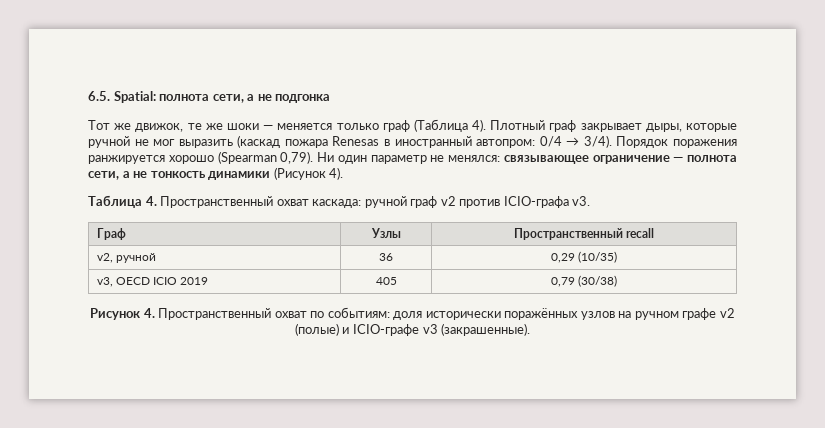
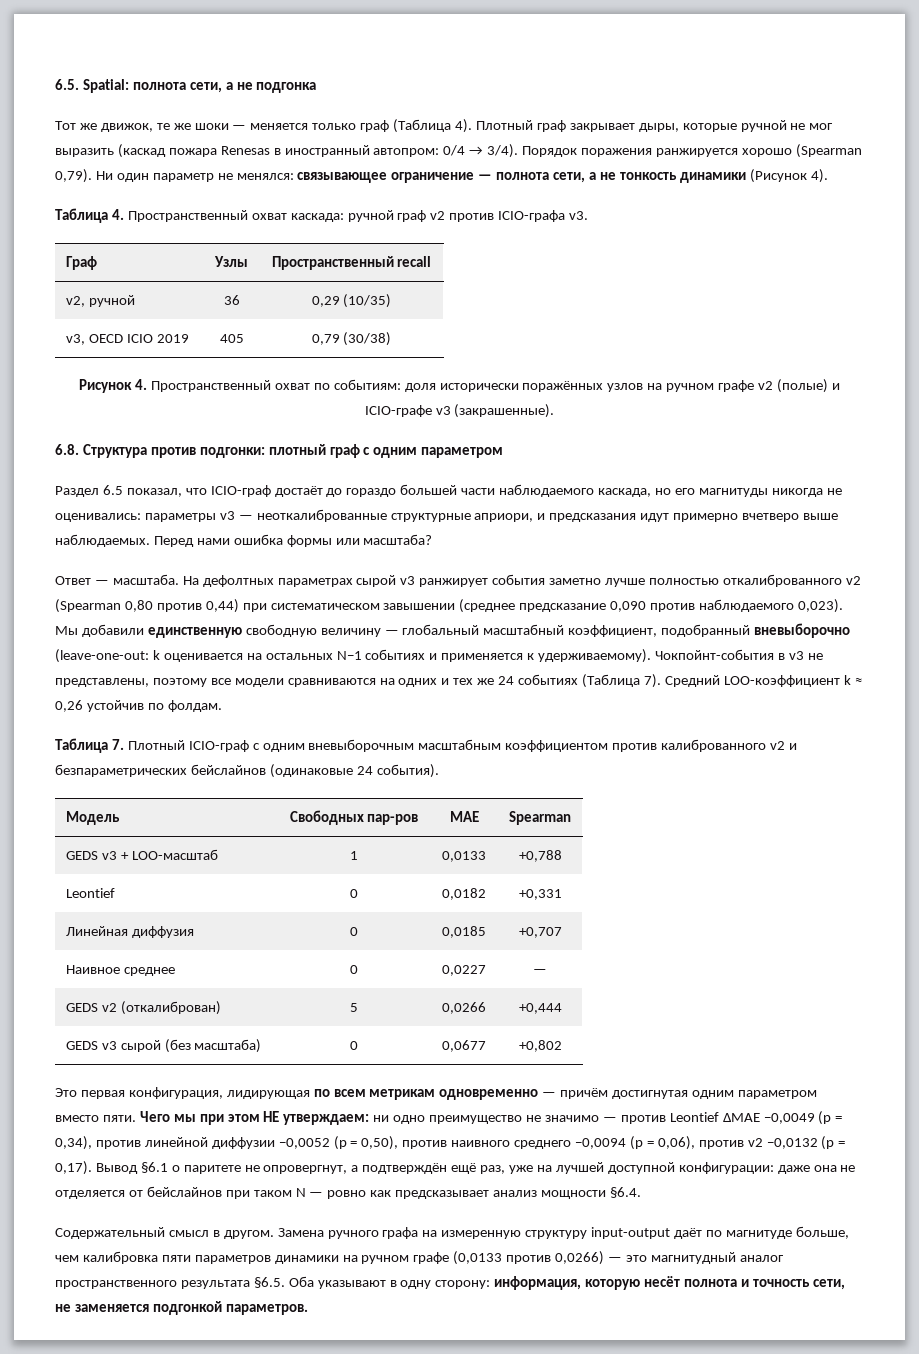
(531, 329) none -> [55,444,504,458] [55,484,842,497] [55,509,838,522] [55,534,433,547] [55,574,861,587] [55,599,843,613] [55,623,851,638] [55,649,823,663] [55,674,862,688] [55,700,222,712] [55,738,797,753] [55,764,439,778] [65,811,120,825] [289,810,419,825] [449,811,479,822] [509,811,571,825] [65,849,218,860] [350,851,358,860] [442,851,486,862] [518,850,562,862] [65,888,115,898] [350,889,358,898] [442,888,486,900] [518,889,562,900] [65,926,194,938] [350,927,358,936] [442,926,486,938] [518,927,562,938] [65,965,175,976] [350,965,358,974] [442,965,486,976] [533,969,547,974] [65,1001,221,1015] [350,1003,358,1012] [442,1002,486,1014] [518,1003,562,1014] [65,1039,262,1053] [350,1041,358,1050] [442,1040,486,1052] [518,1040,562,1052] [55,1087,817,1100] [55,1111,843,1125] [55,1136,846,1150] [55,1161,856,1175] [55,1186,641,1199] [55,1226,849,1239] [55,1251,784,1265] [55,1276,845,1290] [55,1301,308,1315] // 6.8. Структура против подгонки: плотный граф с одним параметром // Раздел 6.5 показал, что ICIO-граф достаёт до гораздо большей части наблюдаемого каскада, но его магнитуды никогда не оценивались: параметры v3 — неоткалиброванные структурные априори, и предсказания идут примерно вчетверо выше наблюдаемых. Перед нами ошибка формы или масштаба? // Ответ — масштаба. На дефолтных параметрах сырой v3 ранжирует события заметно лучше полностью откалиброванного v2 (Spearman 0,80 против 0,44) при систематическом завышении (среднее предсказание 0,090 против наблюдаемого 0,023). Мы добавили единственную свободную величину — глобальный масштабный коэффициент, подобранный вневыборочно (leave-one-out: k оценивается на остальных N−1 событиях и применяется к удерживаемому). Чокпойнт-события в v3 не представлены, поэтому все модели сравниваются на одних и тех же 24 событиях (Таблица 7). Средний LOO-коэффициент k ≈ 0,26 устойчив по фолдам. // Таблица 7. Плотный ICIO-граф с одним вневыборочным масштабным коэффициентом против калиброванного v2 и безпараметрических бейслайнов (одинаковые 24 события). // Модель | Свободных пар-ров | MAE | Spearman // GEDS v3 + LOO-масштаб | 1 | 0,0133 | +0,788 // Leontief | 0 | 0,0182 | +0,331 // Линейная диффузия | 0 | 0,0185 | +0,707 // Наивное среднее | 0 | 0,0227 | — // GEDS v2 (откалиброван) | 5 | 0,0266 | +0,444 // GEDS v3 сырой (без масштаба) | 0 | 0,0677 | +0,802 // Это первая конфигурация, лидирующая по всем метрикам одновременно — причём достигнутая одним параметром вместо пяти. Чего мы при этом НЕ утверждаем: ни одно преимущество не значимо — против Leontief ΔMAE −0,0049 (p = 0,34), против линейной диффузии −0,0052 (p = 0,50), против наивного среднего −0,0094 (p = 0,06), против v2 −0,0132 (p = 0,17). Вывод §6.1 о паритете не опровергнут, а подтверждён ещё раз, уже на лучшей доступной конфигурации: даже она не отделяется от бейслайнов при таком N — ровно как предсказывает анализ мощности §6.4. // Содержательный смысл в другом. Замена ручного графа на измеренную структуру input-output даёт по магнитуде больше, чем калибровка пяти параметров динамики на ручном графе (0,0133 против 0,0266) — это магнитудный аналог пространственного результата §6.5. Оба указывают в одну сторону: информация, которую несёт полнота и точность сети, не заменяется подгонкой параметров.

